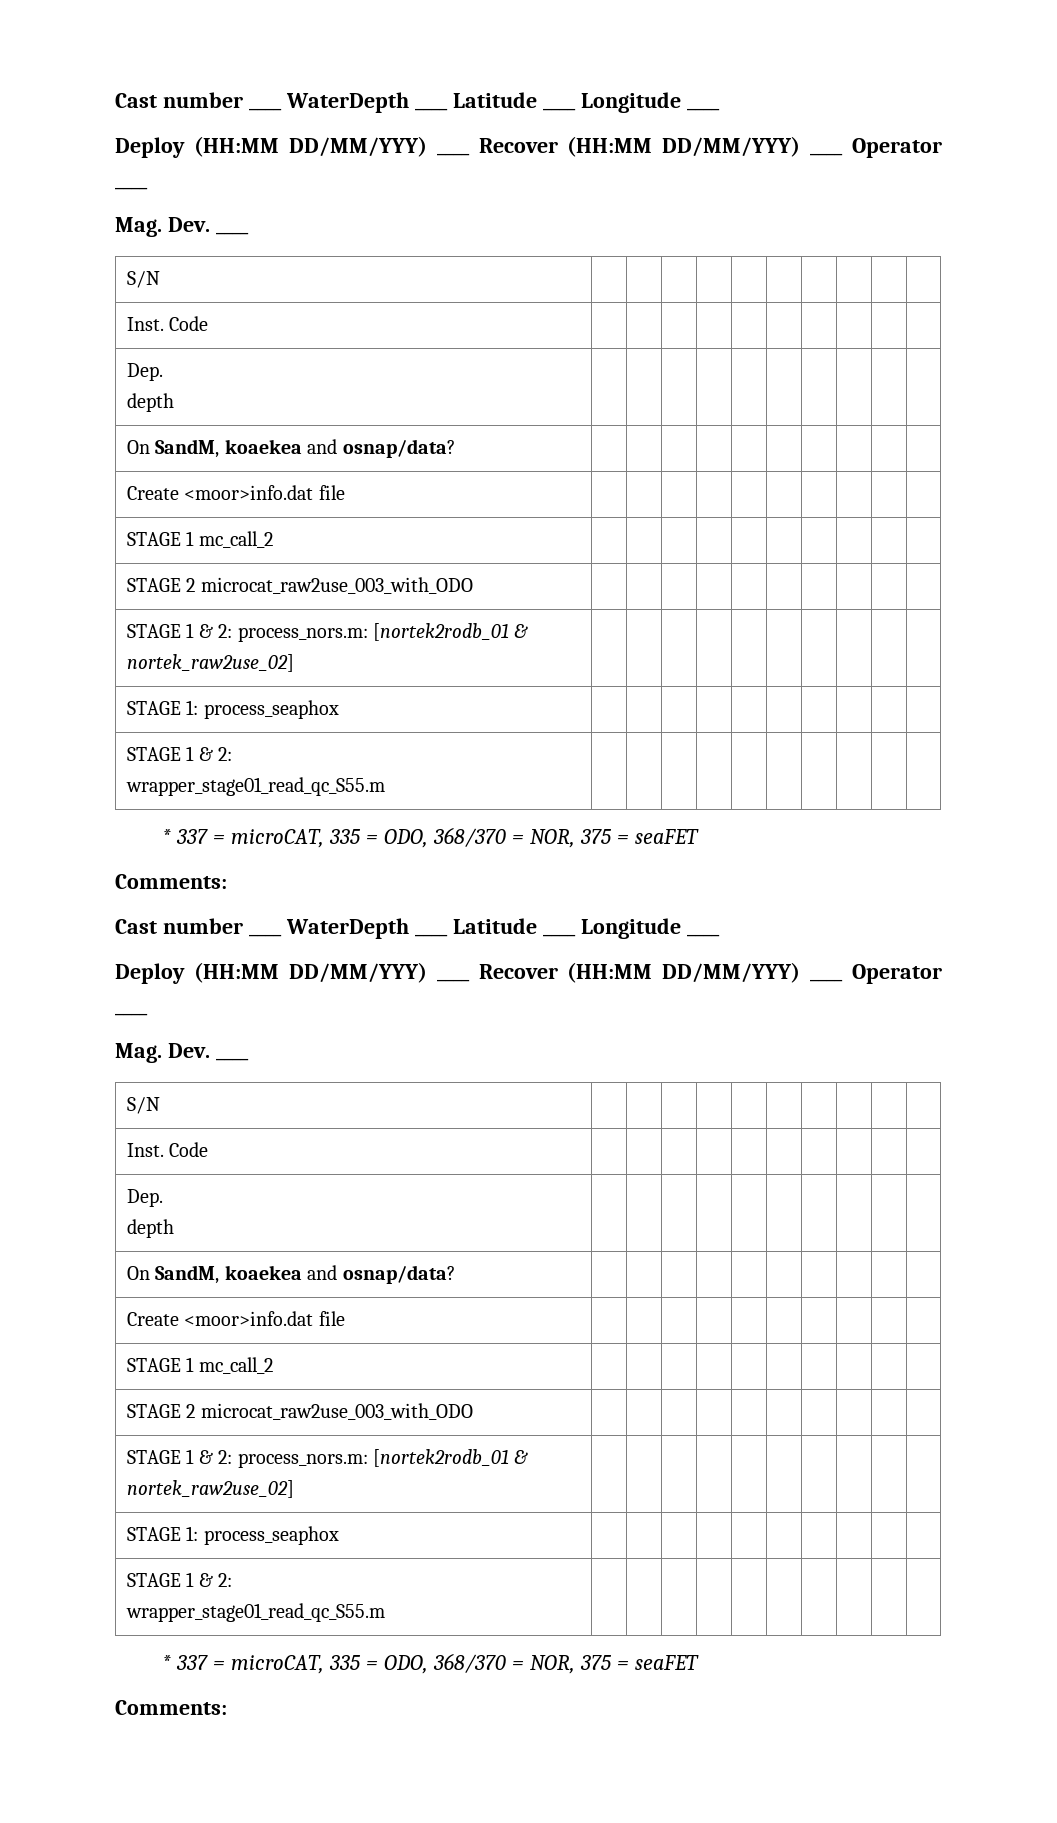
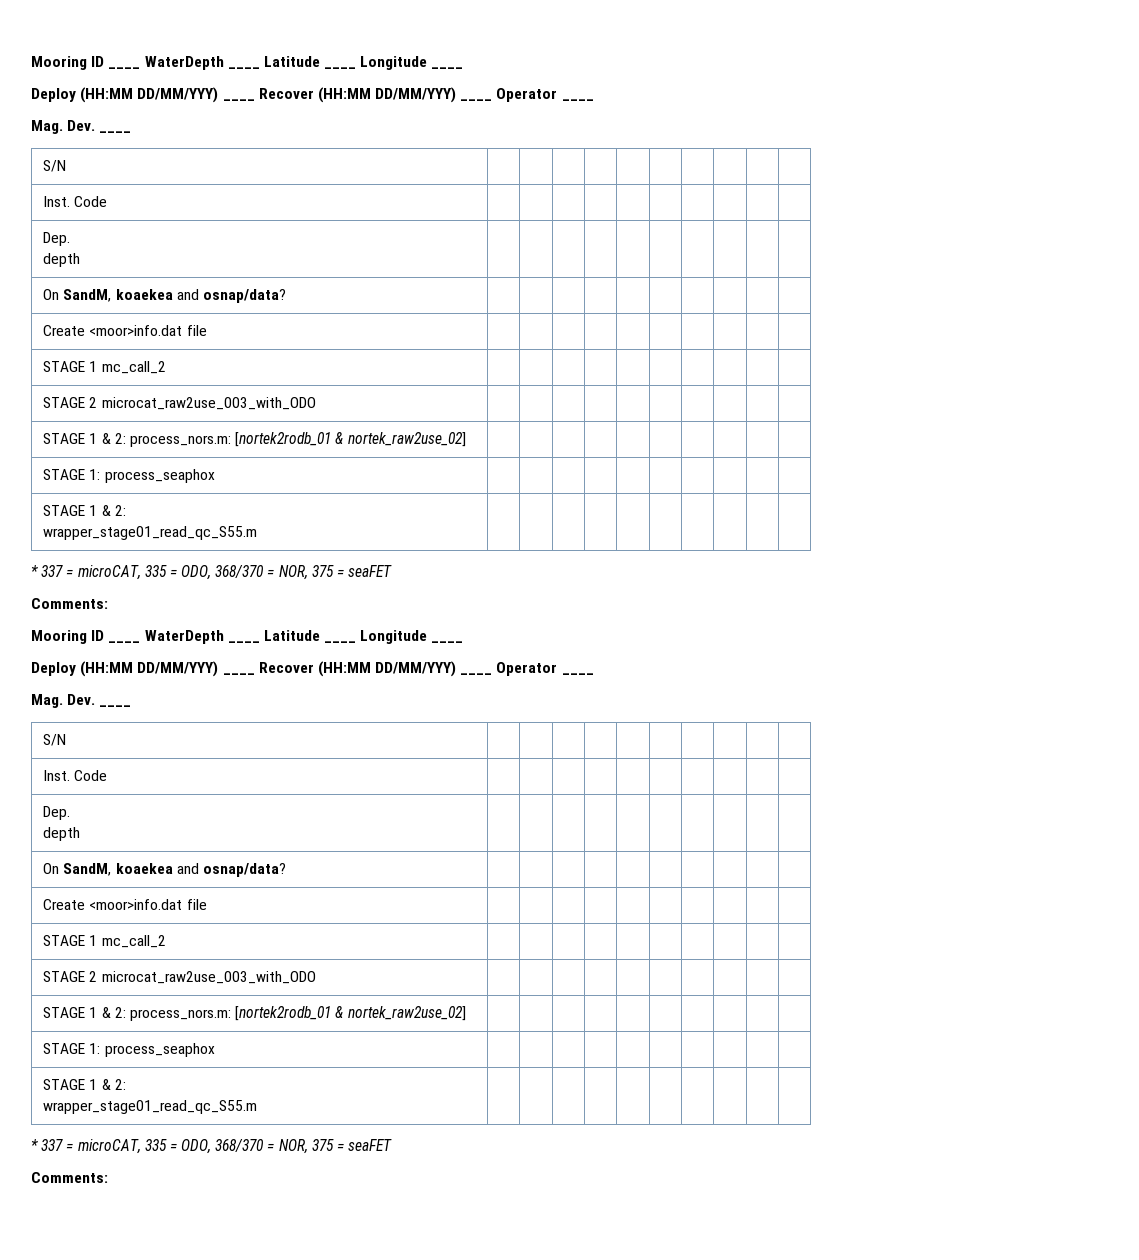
[115,92,243,108] Cast number -> [31,56,105,70] Mooring ID
[115,918,243,934] Cast number -> [31,630,105,644] Mooring ID

